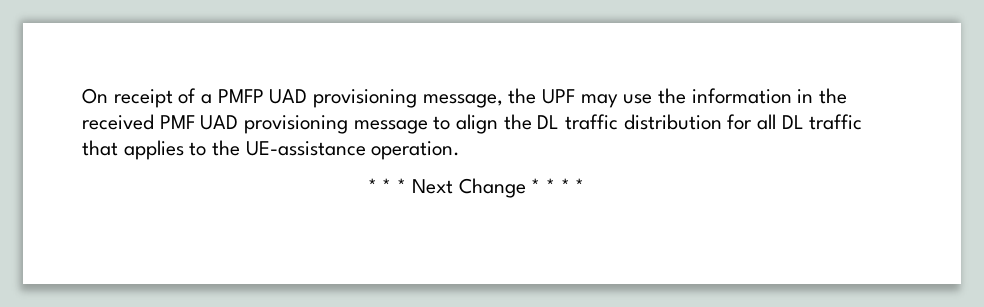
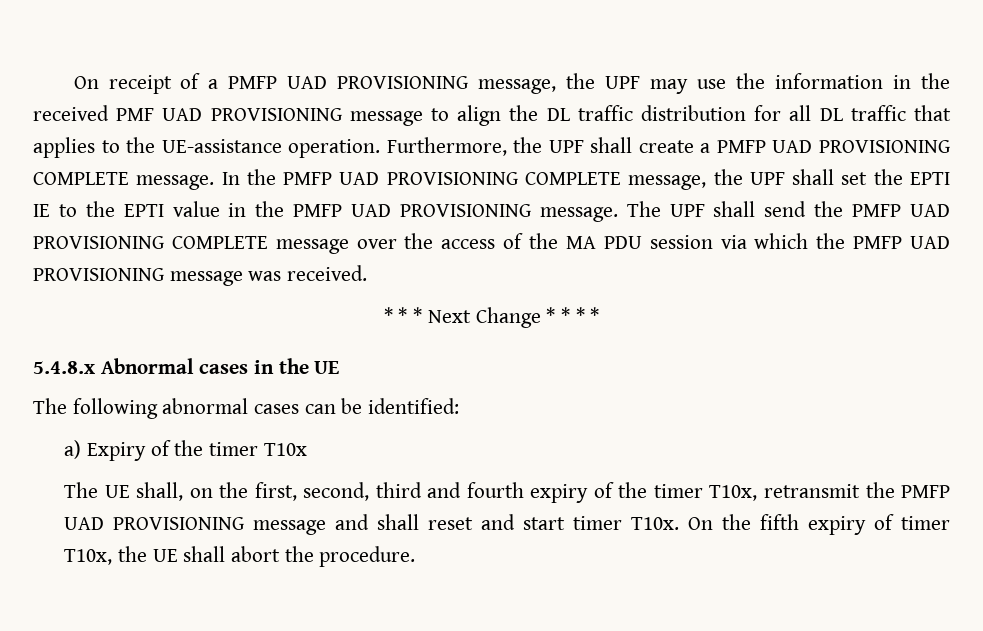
[313,89,418,108] provisioning -> [337,76,469,89] PROVISIONING
[244,115,349,134] provisioning -> [210,108,342,121] PROVISIONING
(461, 150) none -> [386,137,951,156] [33,169,951,190] [33,201,950,222] [33,233,951,254] [33,265,368,286] Furthermore, the UPF shall create a PMFP UAD PROVISIONING COMPLETE message. In the PMFP UAD PROVISIONING COMPLETE message, the UPF shall set the EPTI IE to the EPTI value in the PMFP UAD PROVISIONING message. The UPF shall send the PMFP UAD PROVISIONING COMPLETE message over the access of the MA PDU session via which the PMFP UAD PROVISIONING message was received.
(585, 185) none -> [33,358,340,374] [33,398,460,419] [64,440,307,461] [64,482,951,503] [64,514,951,535] [64,546,416,567] // 5.4.8.x Abnormal cases in the UE // The following abnormal cases can be identified: // a) Expiry of the timer T10x // The UE shall, on the first, second, third and fourth expiry of the timer T10x, retransmit the PMFP UAD PROVISIONING message and shall reset and start timer T10x. On the fifth expiry of timer T10x, the UE shall abort the procedure.

